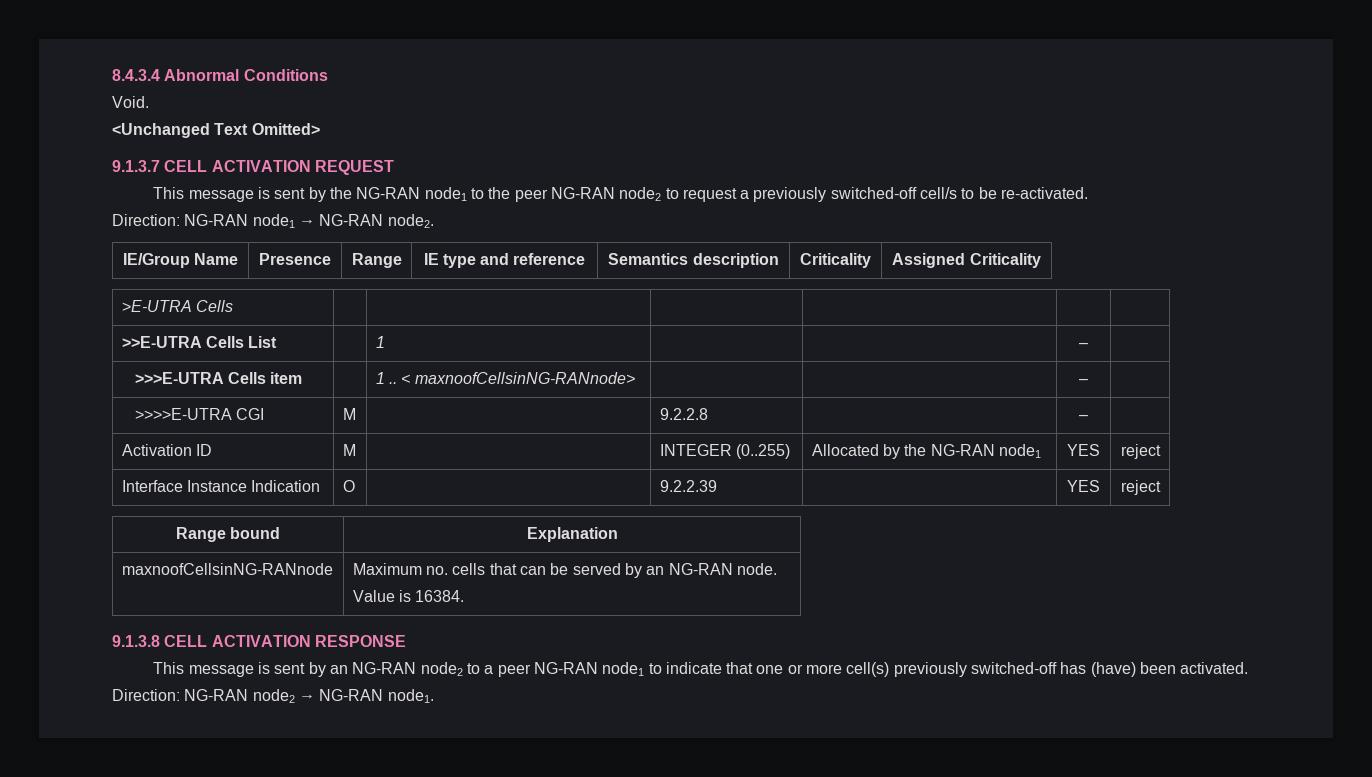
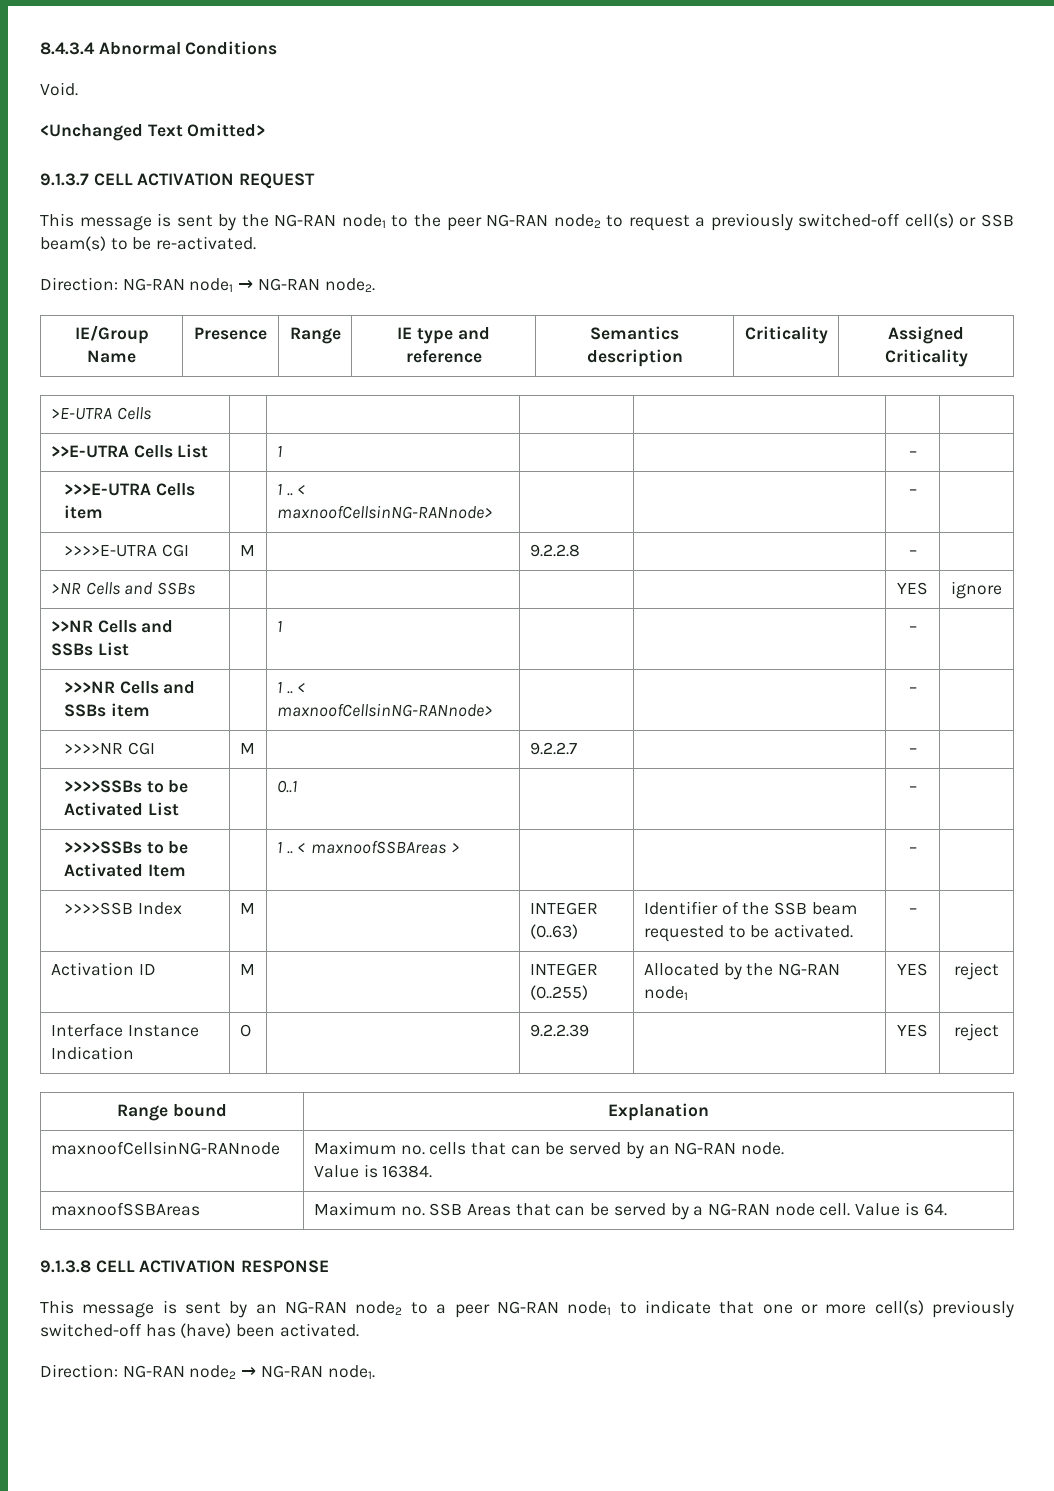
[920,187,958,199] cell/s -> [904,213,1014,228] [40,236,106,251] cell(s) or SSB beam(s)
(1088, 417) none -> [50,582,195,595] [897,582,928,595] [951,581,1002,599] [50,620,174,633] [50,642,129,656] [276,620,282,632] [908,626,917,632] [63,681,196,694] [63,703,150,717] [276,681,307,694] [276,703,493,717] [908,687,917,693] [63,742,155,755] [239,743,255,754] [529,742,577,755] [908,748,917,754] [63,780,189,793] [63,802,179,816] [276,780,297,793] [908,786,917,792] [63,841,189,854] [63,863,186,877] [276,840,460,854] [908,847,917,853] [63,902,182,915] [239,903,255,914] [529,902,598,915] [529,924,578,939] [643,901,857,915] [643,924,853,942] [908,908,917,914] // >NR Cells and SSBs | | | | | YES | ignore // >>NR Cells and SSBs List | | 1 | | | – | // >>>NR Cells and SSBs item | | 1 .. < maxnoofCellsinNG-RANnode> | | | – | // >>>>NR CGI | M | | 9.2.2.7 | | – | // >>>>SSBs to be Activated List | | 0..1 | | | – | // >>>>SSBs to be Activated Item | | 1 .. < maxnoofSSBAreas > | | | – | // >>>>SSB Index | M | | INTEGER (0..63) | Identifier of the SSB beam requested to be activated. | – |
(465, 596) none -> [50,1202,200,1216] [313,1202,947,1220] // maxnoofSSBAreas | Maximum no. SSB Areas that can be served by a NG-RAN node cell. Value is 64.

